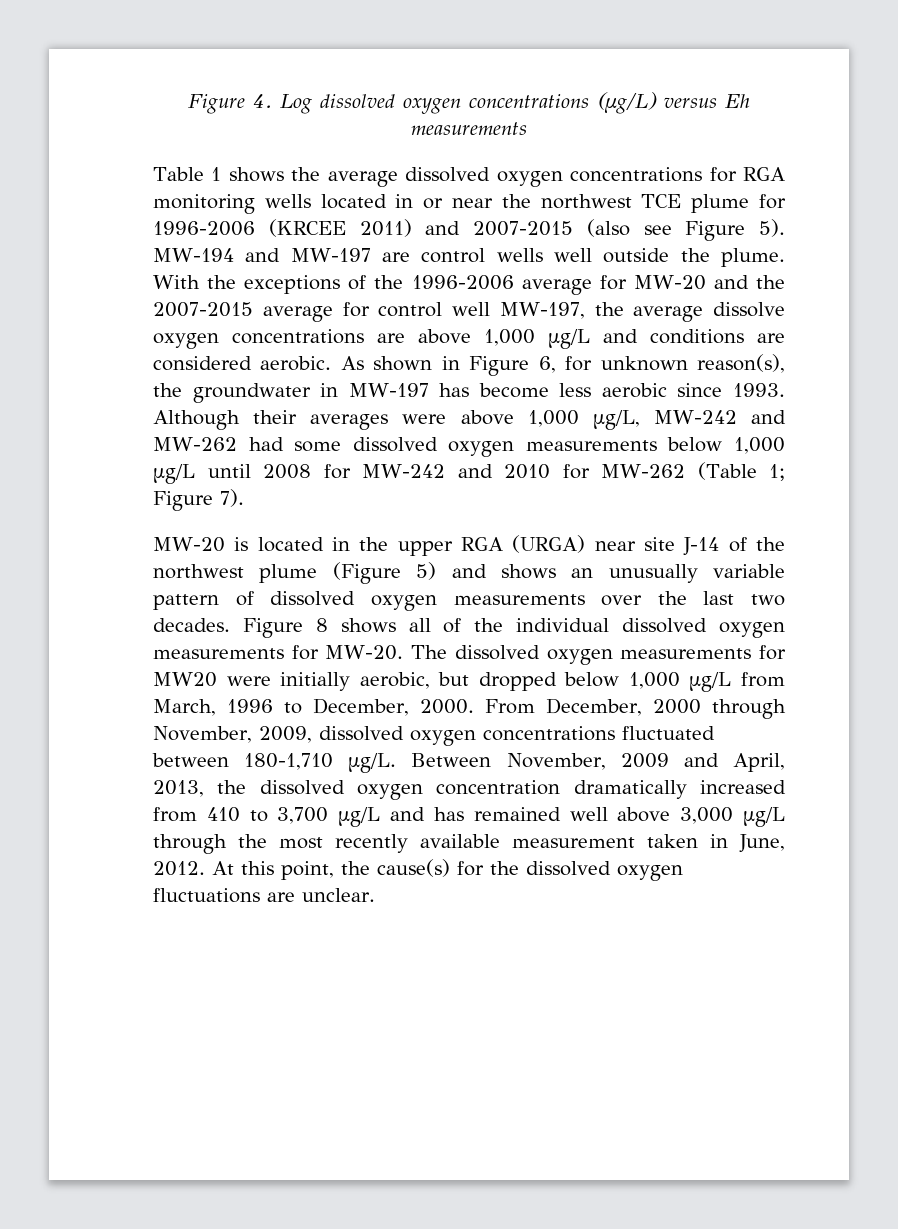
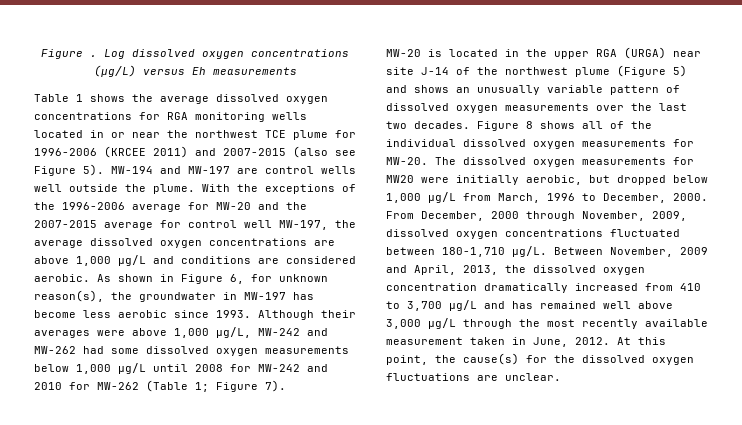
[188,94,272,114] Figure 4. -> [41,49,97,59] Figure .
[713,302,785,317] dissolve -> [90,238,153,246] dissolved

